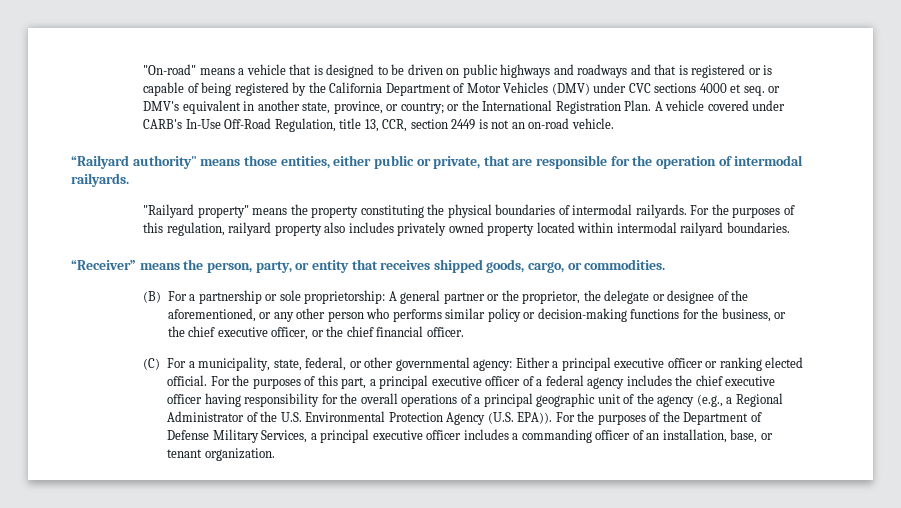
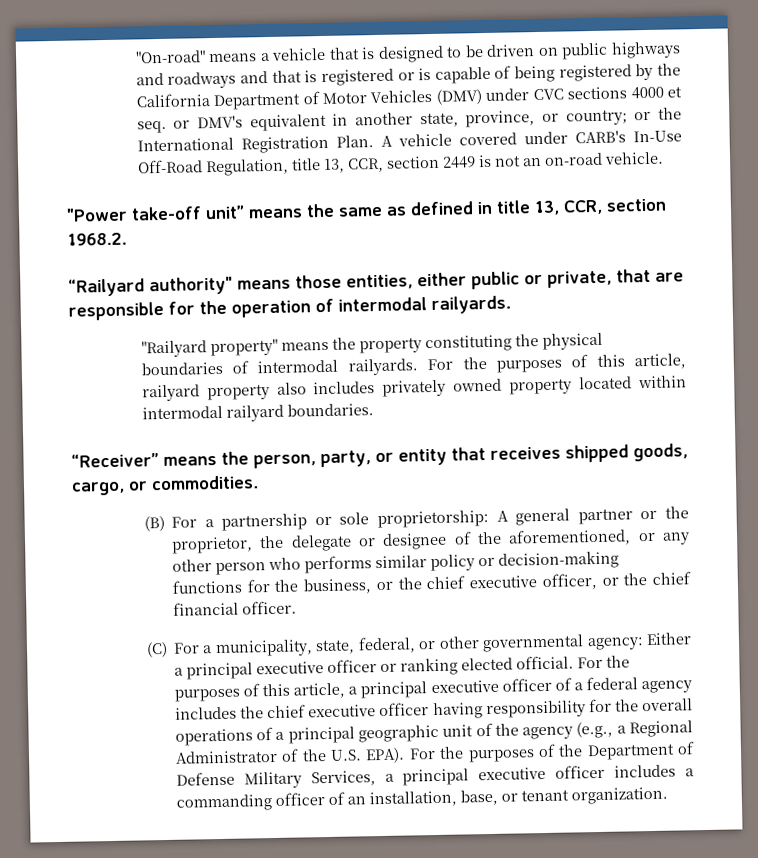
(614, 123) none -> [66,198,667,222] [67,232,127,246] // "Power take-off unit” means the same as defined in title 13, CCR, section 1968.2.
[166,222,225,236] regulation, -> [634,353,686,370] article,
[341,377,367,389] part, -> [293,682,346,699] article,
[305,411,553,425] Environmental Protection Agency (U.S. EPA)). -> [365,747,406,764] EPA).

